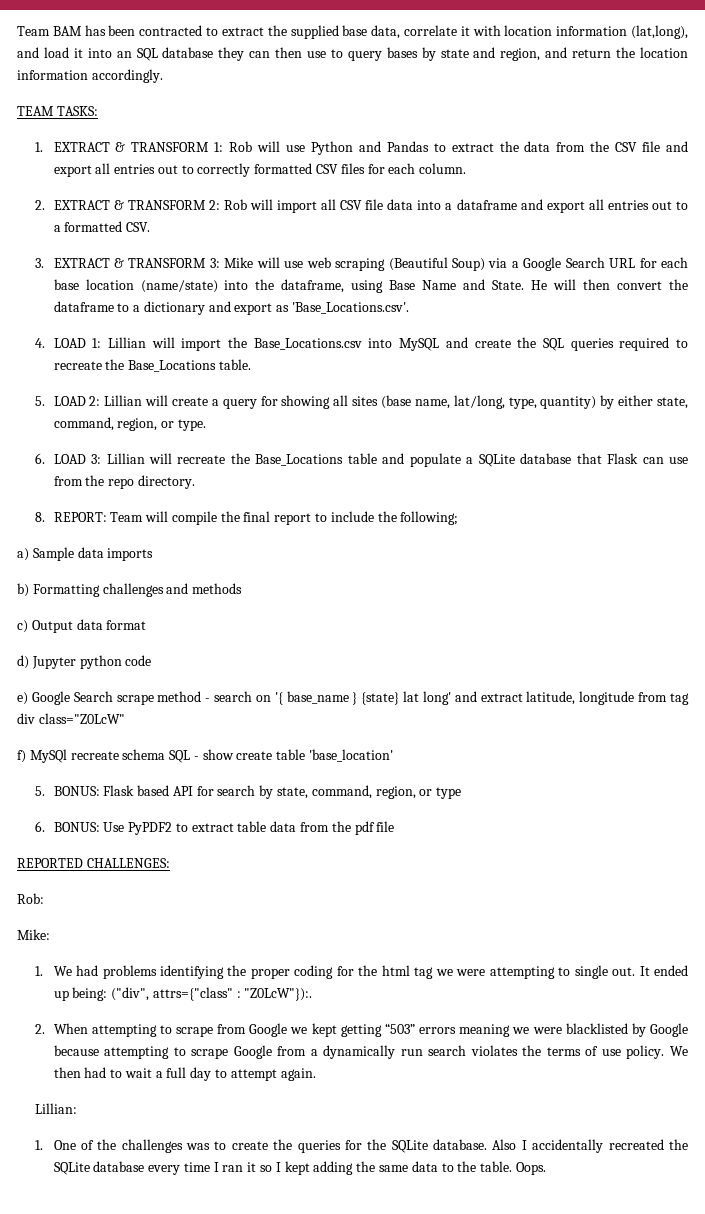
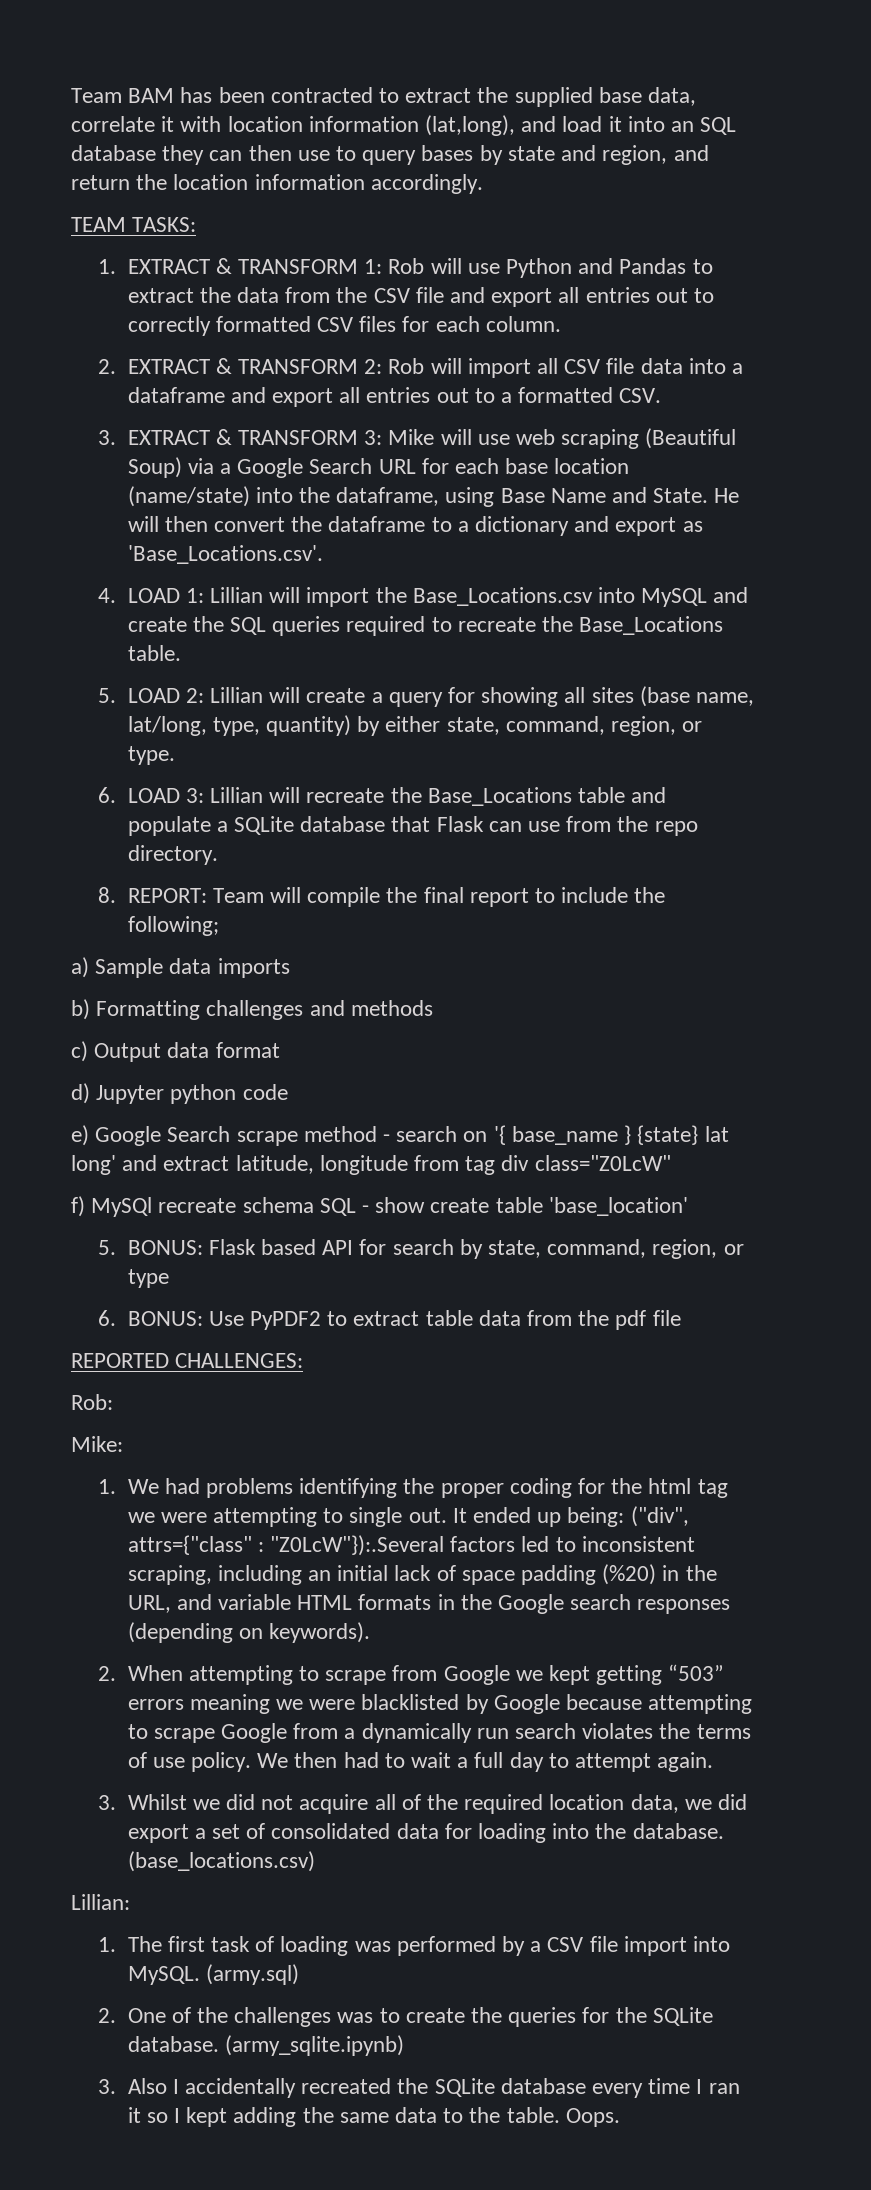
[244,988,313,1001] "Z0LcW"}):. -> [269,1535,695,1556] [127,1564,717,1585] [127,1594,731,1614] [127,1622,370,1643] "Z0LcW"}):.Several factors led to inconsistent scraping, including an initial lack of space padding (%20) in the URL, and variable HTML formats in the Google search responses (depending on keywords).
[35,1103,78,1114] [35,1140,44,1150] Lillian: // 1. -> [98,1794,748,1814] [127,1823,724,1843] [127,1851,315,1872] [71,1894,130,1910] [98,1936,731,1956] [127,1964,299,1985] [98,2008,117,2023] 3. Whilst we did not acquire all of the required location data, we did export a set of consolidated data for loading into the database. (base_locations.csv) // Lillian: // 1. The first task of loading was performed by a CSV file import into MySQL. (army.sql) // 2.
(488, 1144) none -> [224,2035,404,2056] [98,2079,117,2094] (army_sqlite.ipynb) // 3.

